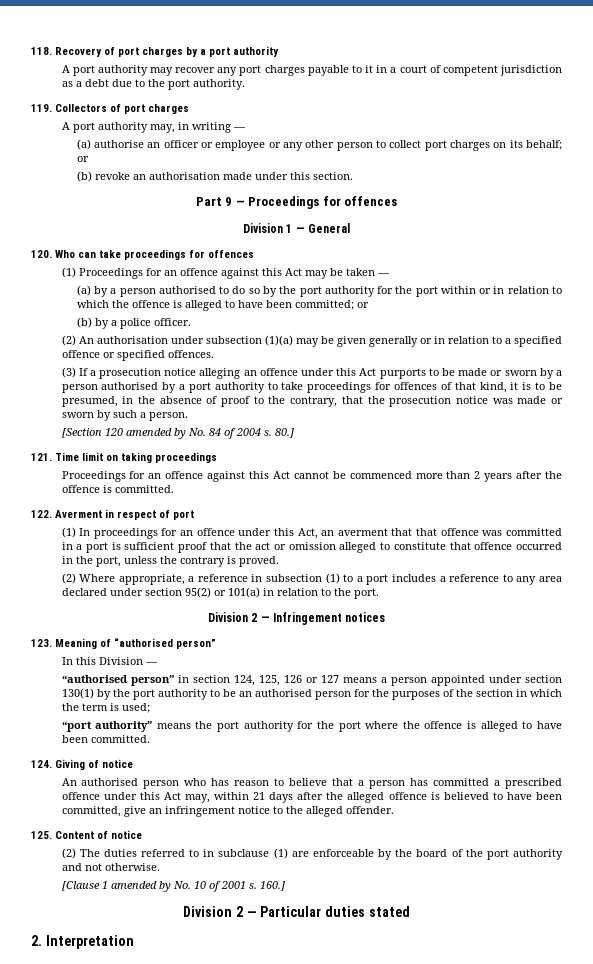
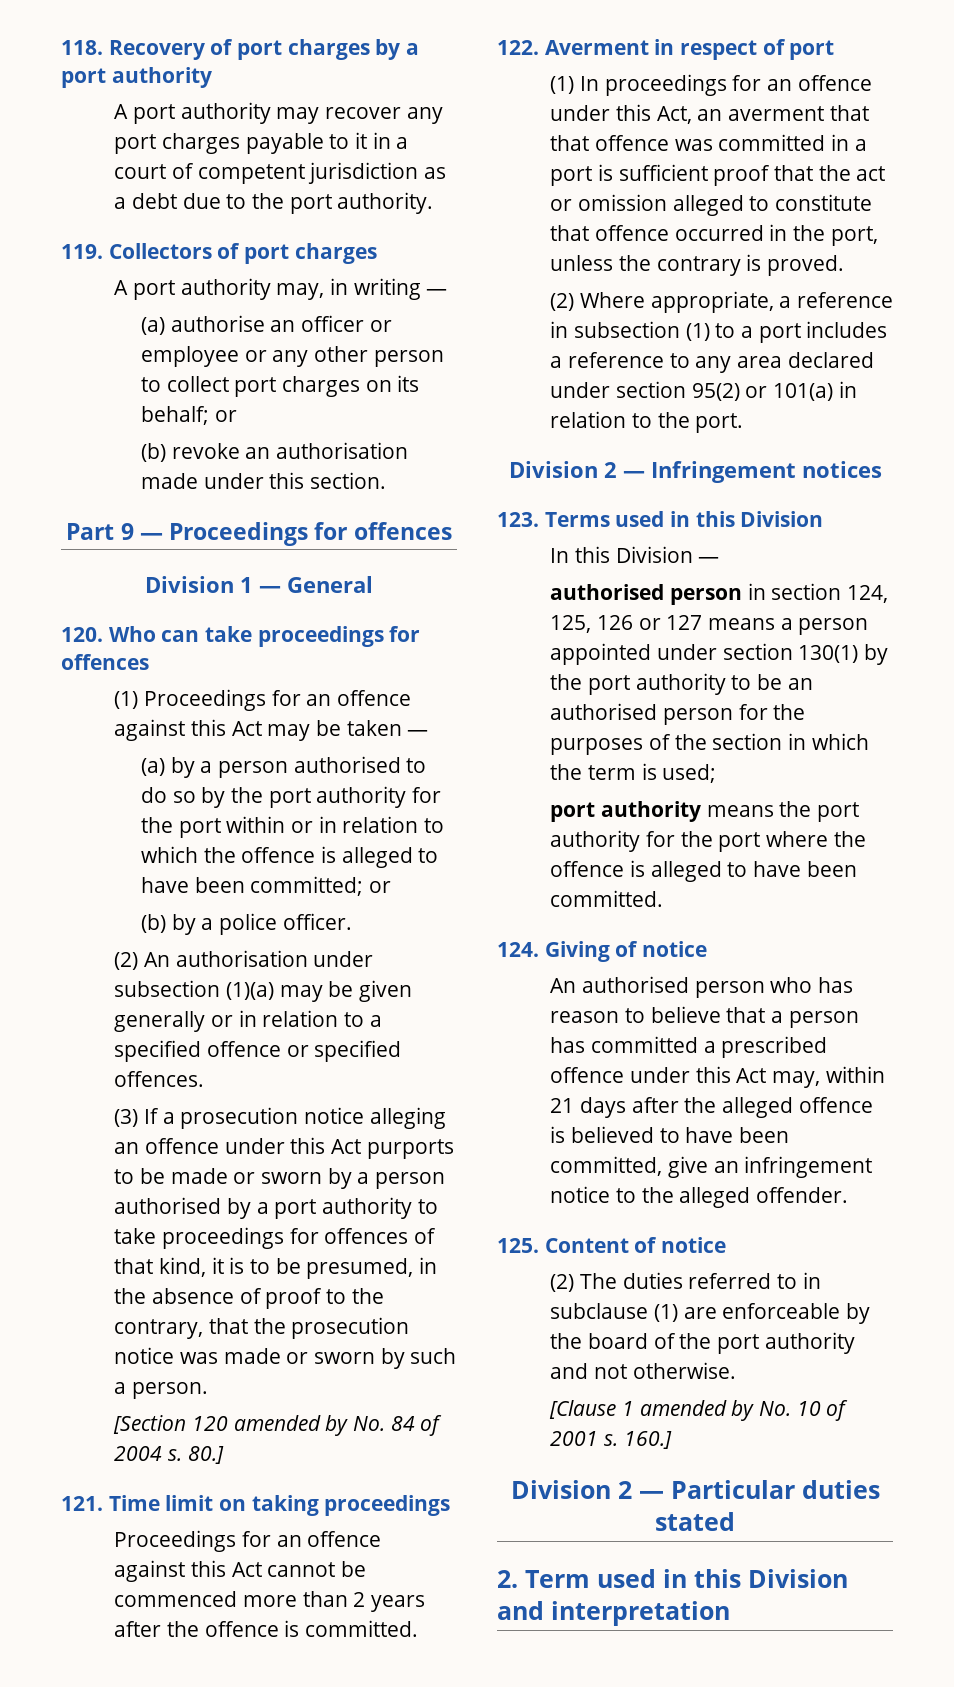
[55,638,216,649] Meaning of “authorised person” -> [544,511,824,527] Terms used in this Division
[61,675,174,686] “authorised person” -> [550,584,742,605] authorised person
[61,721,153,732] “port authority” -> [550,801,701,822] port authority
[45,935,134,949] Interpretation -> [525,1569,848,1588] [497,1601,730,1626] Term used in this Division and interpretation

